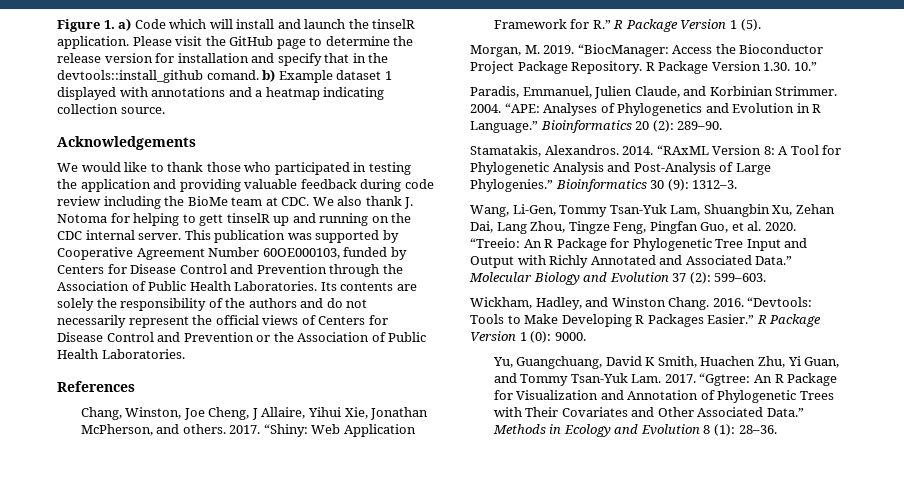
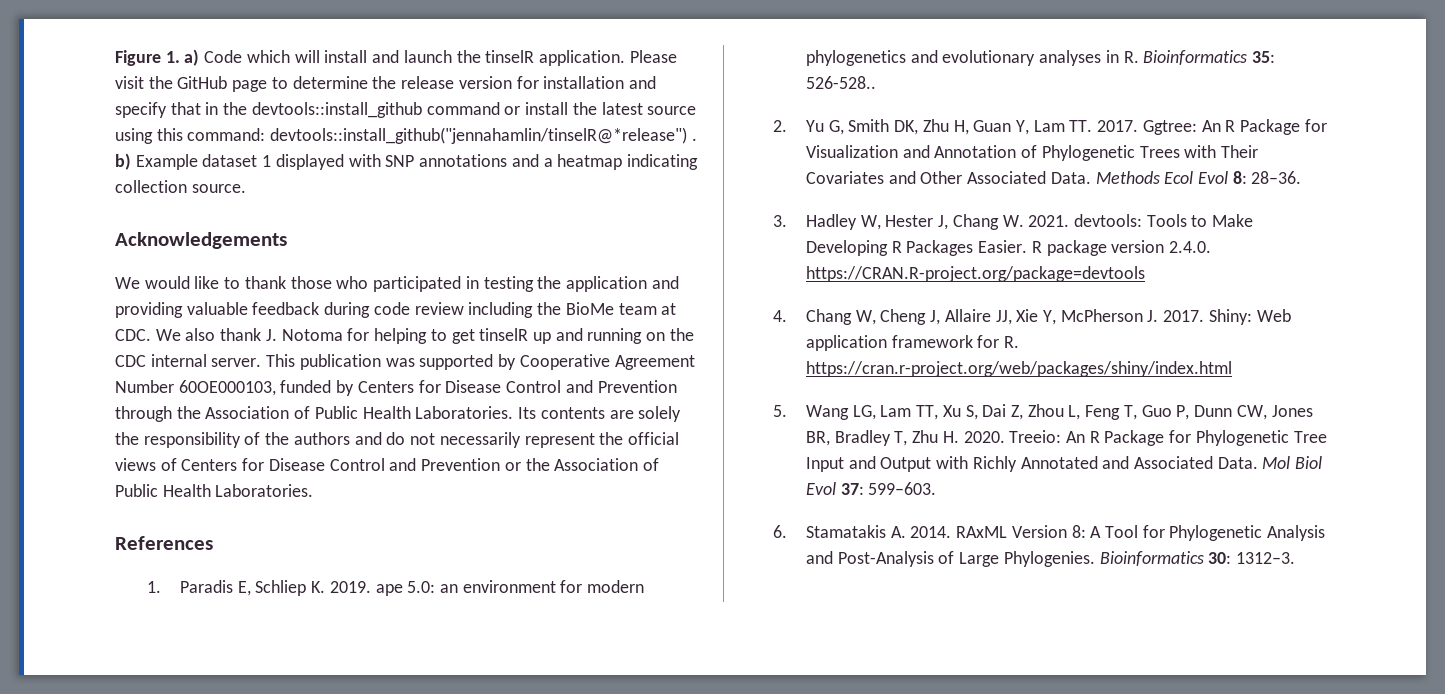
[206,70,259,80] comand. -> [426,102,697,115] [115,127,697,144] command or install the latest source using this command: devtools::install_github("jennahamlin/tinselR@*release") .
(148, 92) none -> [385,155,415,167] SNP
[199,214,224,226] gett -> [451,329,475,344] get
[80,407,429,420] [80,424,416,437] [493,19,761,32] [470,44,824,57] [470,61,817,74] [470,86,838,99] [470,103,822,116] [470,120,723,133] [470,145,842,157] [470,162,771,175] [470,179,738,192] [470,204,835,217] [470,221,796,234] [470,238,808,251] [470,255,793,268] [469,272,767,285] [470,297,813,310] [470,314,822,327] [470,331,586,343] [492,356,840,369] [493,373,751,386] Chang, Winston, Joe Cheng, J Allaire, Yihui Xie, Jonathan McPherson, and others. 2017. “Shiny: Web Application Framework for R.” R Package Version 1 (5). // Morgan, M. 2019. “BiocManager: Access the Bioconductor Project Package Repository. R Package Version 1.30. 10.” // Paradis, Emmanuel, Julien Claude, and Korbinian Strimmer. 2004. “APE: Analyses of Phylogenetics and Evolution in R Language.” Bioinformatics 20 (2): 289–90. // Stamatakis, Alexandros. 2014. “RAxML Version 8: A Tool for Phylogenetic Analysis and Post-Analysis of Large Phylogenies.” Bioinformatics 30 (9): 1312–3. // Wang, Li-Gen, Tommy Tsan-Yuk Lam, Shuangbin Xu, Zehan Dai, Lang Zhou, Tingze Feng, Pingfan Guo, et al. 2020. “Treeio: An R Package for Phylogenetic Tree Input and Output with Richly Annotated and Associated Data.” Molecular Biology and Evolution 37 (2): 599–603. // Wickham, Hadley, and Winston Chang. 2016. “Devtools: Tools to Make Developing R Packages Easier.” R Package Version 1 (0): 9000. // Yu, Guangchuang, David K Smith, Huachen Zhu, Yi Guan, and Tommy Tsan-Yuk Lam. 2017. “Ggtree: -> [147,580,645,596] [805,50,1276,66] [805,76,876,89] [773,119,1197,135] 1. Paradis E, Schliep K. 2019. ape 5.0: an environment for modern phylogenetics and evolutionary analyses in R. Bioinformatics 35: 526-528.. // 2. Yu G, Smith DK, Zhu H, Guan Y, Lam TT. 2017. Ggtree:
[766,408,804,417] [492,424,777,437] Data.” Methods in Ecology and Evolution 8 (1): 28–36. -> [1050,171,1302,184] [773,214,1254,230] [805,240,1212,256] [805,266,1145,282] [773,309,1291,325] [805,335,1020,351] [805,361,1232,377] [773,404,1313,420] [805,430,1327,446] [805,456,1323,472] [805,482,937,495] [773,525,1326,541] [805,551,1296,567] Data. Methods Ecol Evol 8: 28–36. // 3. Hadley W, Hester J, Chang W. 2021. devtools: Tools to Make Developing R Packages Easier. R package version 2.4.0. https://CRAN.R-project.org/package=devtools // 4. Chang W, Cheng J, Allaire JJ, Xie Y, McPherson J. 2017. Shiny: Web application framework for R. https://cran.r-project.org/web/packages/shiny/index.html // 5. Wang LG, Lam TT, Xu S, Dai Z, Zhou L, Feng T, Guo P, Dunn CW, Jones BR, Bradley T, Zhu H. 2020. Treeio: An R Package for Phylogenetic Tree Input and Output with Richly Annotated and Associated Data. Mol Biol Evol 37: 599–603. // 6. Stamatakis A. 2014. RAxML Version 8: A Tool for Phylogenetic Analysis and Post-Analysis of Large Phylogenies. Bioinformatics 30: 1312–3.

